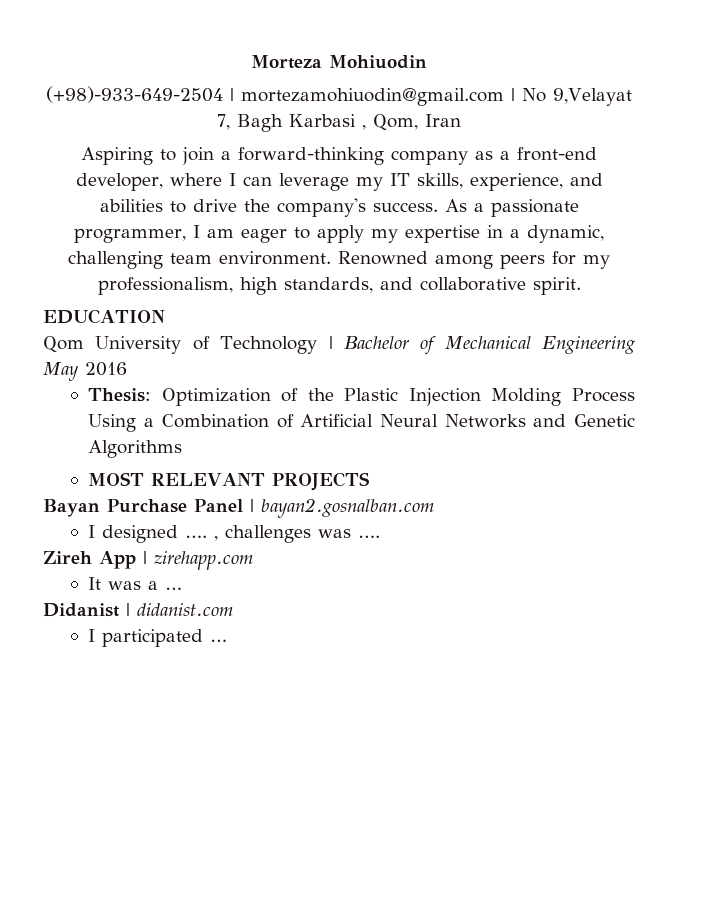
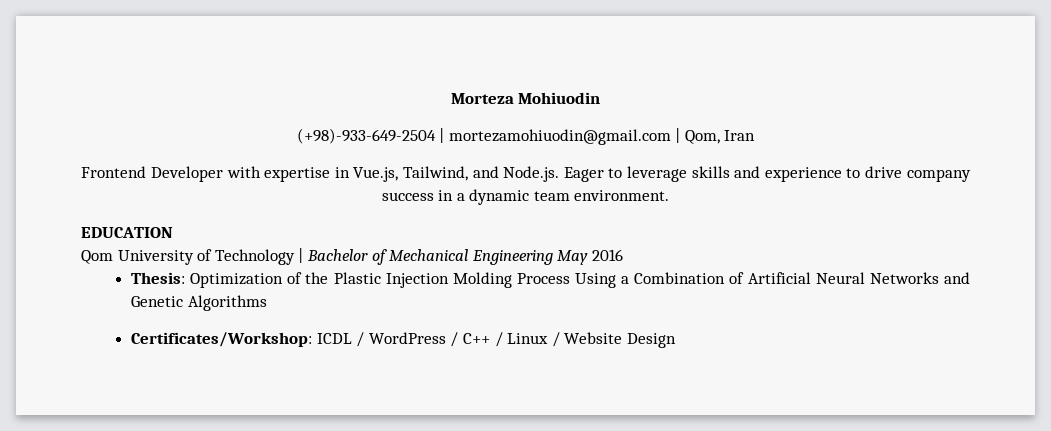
[522,88,633,106] [217,114,461,132] [81,147,597,165] [75,173,603,191] [99,198,579,217] [74,225,604,243] [68,251,610,269] [97,277,581,295] No 9,Velayat 7, Bagh Karbasi , Qom, Iran // Aspiring to join a forward-thinking company as a front-end developer, where I can leverage my IT skills, experience, and abilities to drive the company's success. As a passionate programmer, I am eager to apply my expertise in a dynamic, challenging team environment. Renowned among peers for my professionalism, high standards, and collaborative spirit. -> [684,130,756,144] [81,166,971,182] [381,189,670,205] Qom, Iran // Frontend Developer with expertise in Vue.js, Tailwind, and Node.js. Eager to leverage skills and experience to drive company success in a dynamic team environment.
[88,472,371,491] [43,498,434,518] [88,525,381,543] [43,551,253,570] [88,577,183,590] [43,603,233,617] [88,629,228,647] MOST RELEVANT PROJECTS // Bayan Purchase Panel | bayan2.gosnalban.com // I designed …. , challenges was …. // Zireh App | zirehapp.com // It was a … // Didanist | didanist.com // I participated … -> [130,332,676,348] Certificates/Workshop: ICDL / WordPress / C++ / Linux / Website Design

